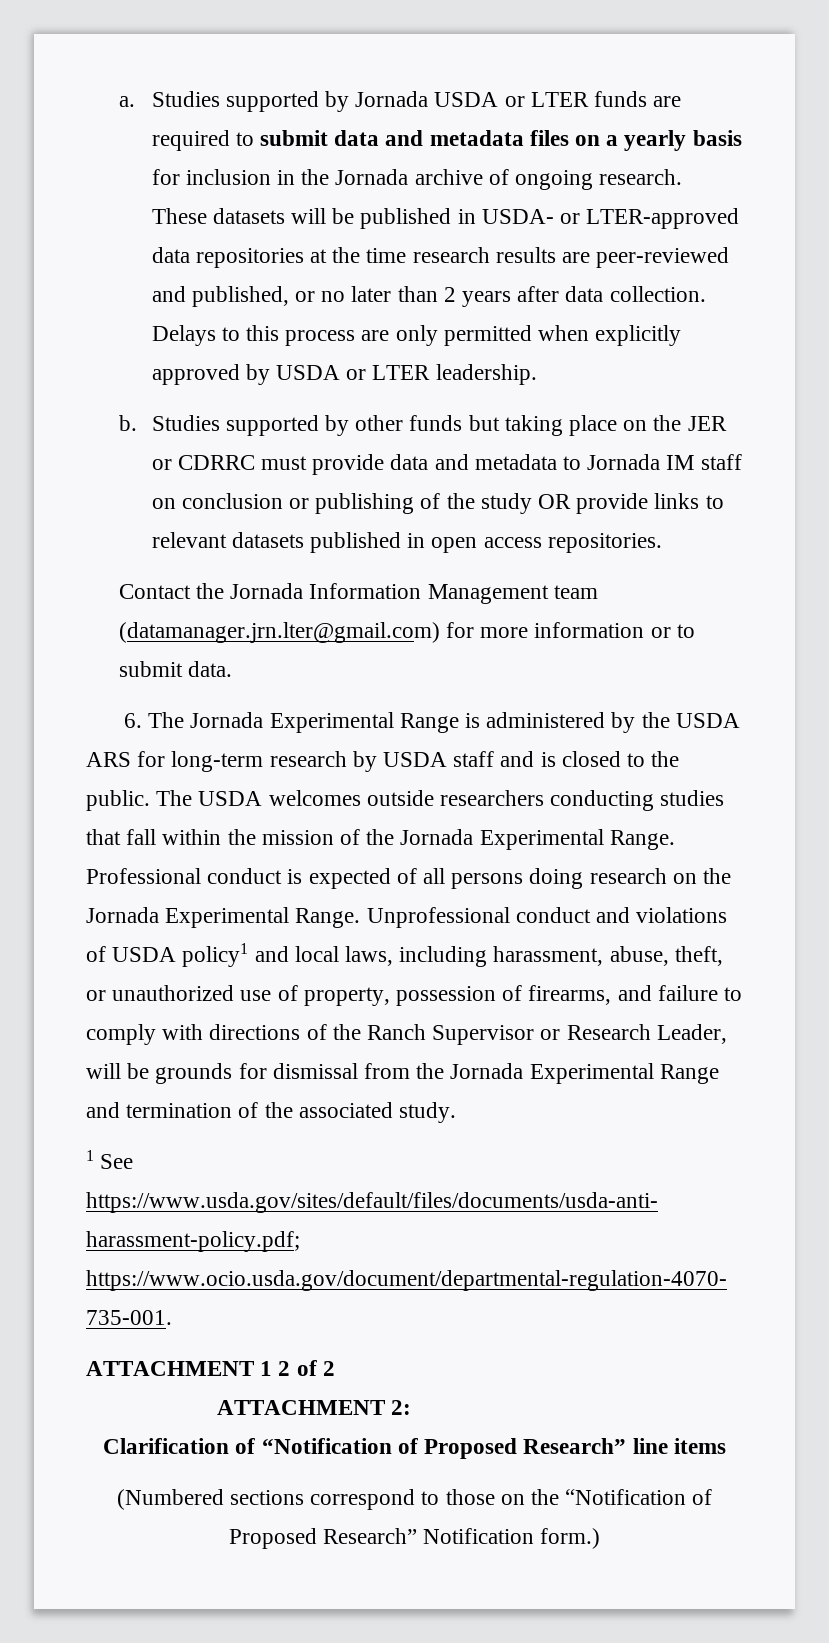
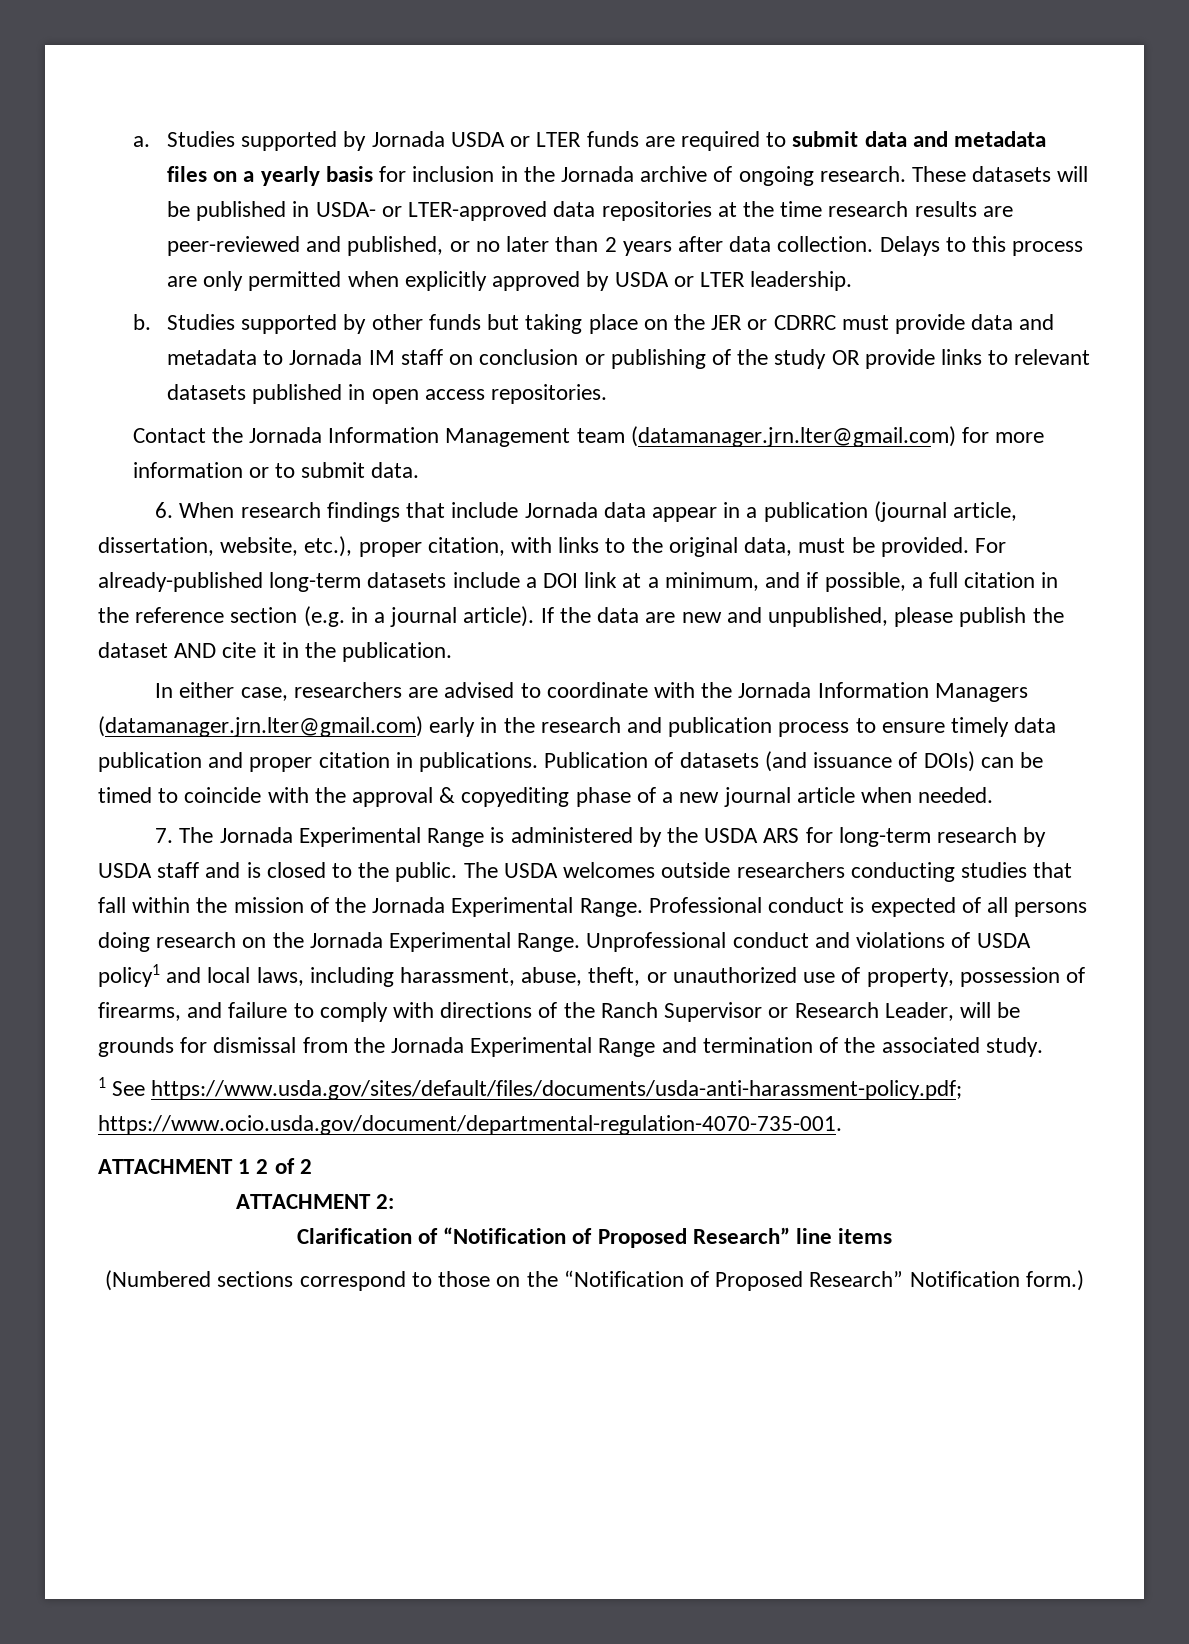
(143, 720) none -> [179,501,1018,522] [98,536,1006,557] [98,572,1059,592] [98,606,1064,627] [98,642,453,662] [155,682,1028,702] [98,716,1057,737] [98,751,1043,772] [98,787,994,807] [155,828,174,843] When research findings that include Jornada data appear in a publication (journal article, dissertation, website, etc.), proper citation, with links to the original data, must be provided. For already-published long-term datasets include a DOI link at a minimum, and if possible, a full citation in the reference section (e.g. in a journal article). If the data are new and unpublished, please publish the dataset AND cite it in the publication. // In either case, researchers are advised to coordinate with the Jornada Information Managers (datamanager.jrn.lter@gmail.com) early in the research and publication process to ensure timely data publication and proper citation in publications. Publication of datasets (and issuance of DOIs) can be timed to coincide with the approval & copyediting phase of a new journal article when needed. // 7.

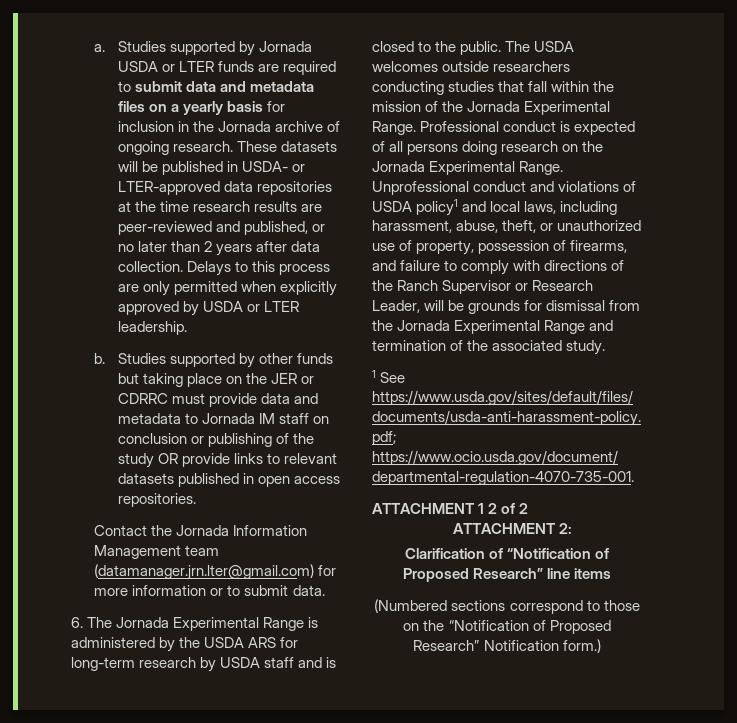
[179,501,1018,522] [98,536,1006,557] [98,572,1059,592] [98,606,1064,627] [98,642,453,662] [155,682,1028,702] [98,716,1057,737] [98,751,1043,772] [98,787,994,807] [155,828,174,843] When research findings that include Jornada data appear in a publication (journal article, dissertation, website, etc.), proper citation, with links to the original data, must be provided. For already-published long-term datasets include a DOI link at a minimum, and if possible, a full citation in the reference section (e.g. in a journal article). If the data are new and unpublished, please publish the dataset AND cite it in the publication. // In either case, researchers are advised to coordinate with the Jornada Information Managers (datamanager.jrn.lter@gmail.com) early in the research and publication process to ensure timely data publication and proper citation in publications. Publication of datasets (and issuance of DOIs) can be timed to coincide with the approval & copyediting phase of a new journal article when needed. // 7. -> (83, 622) none

